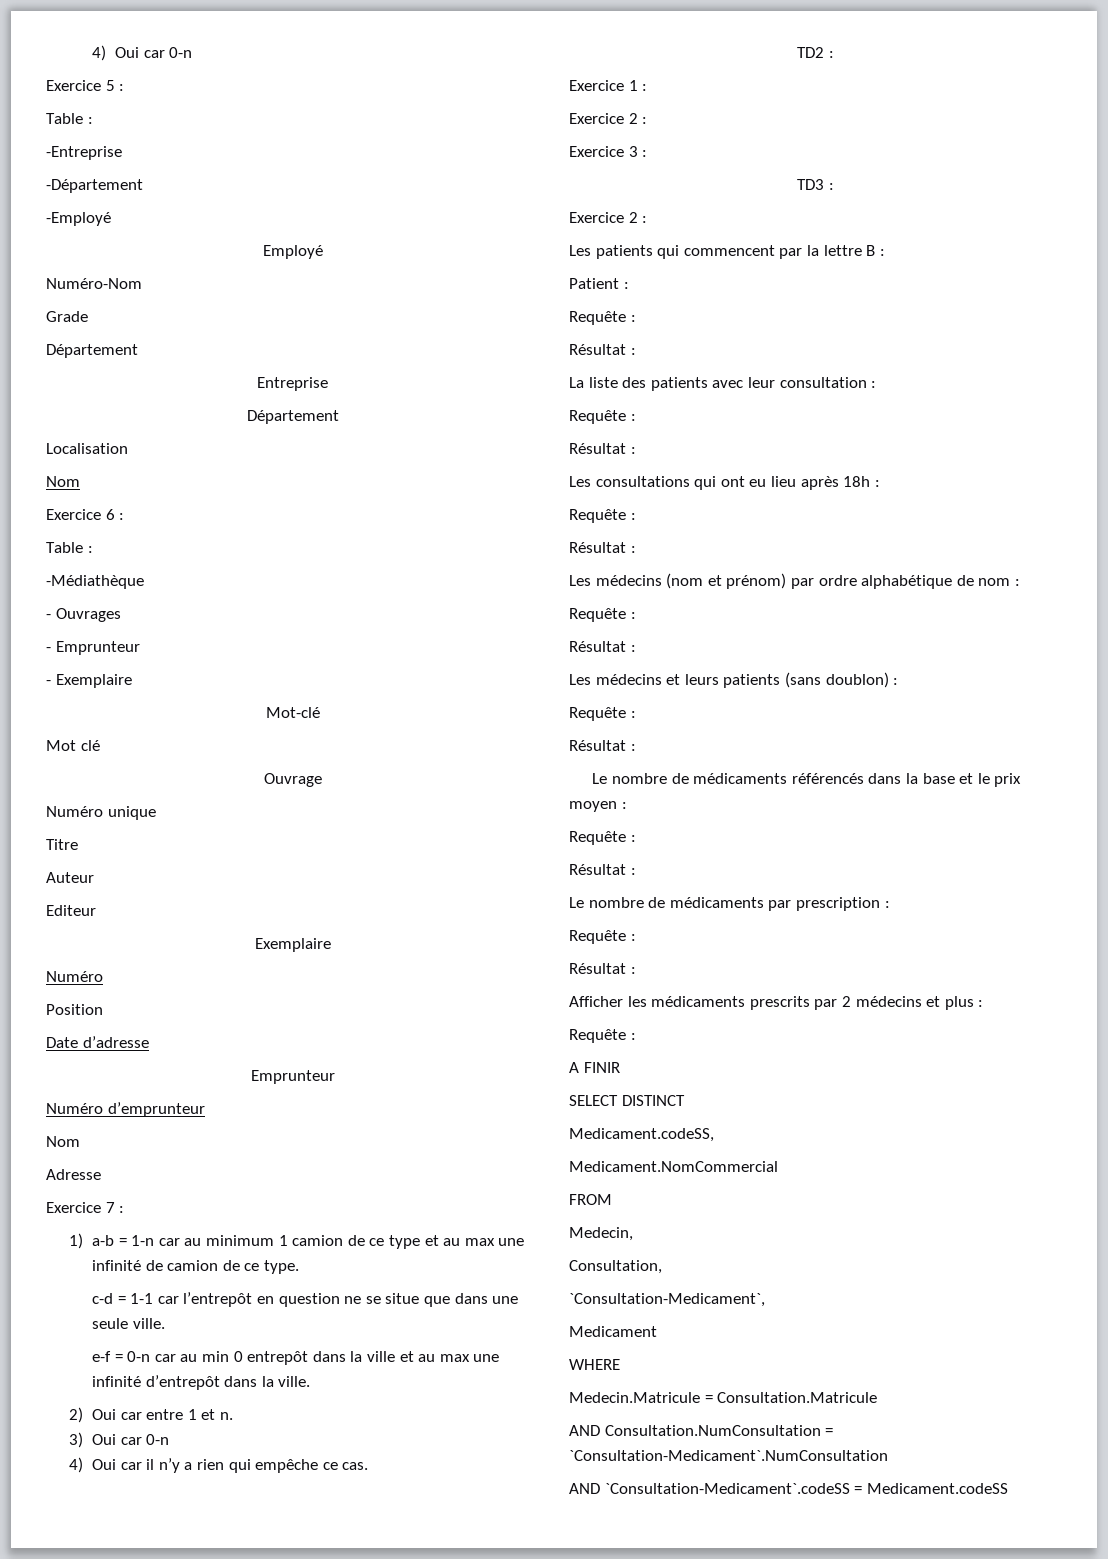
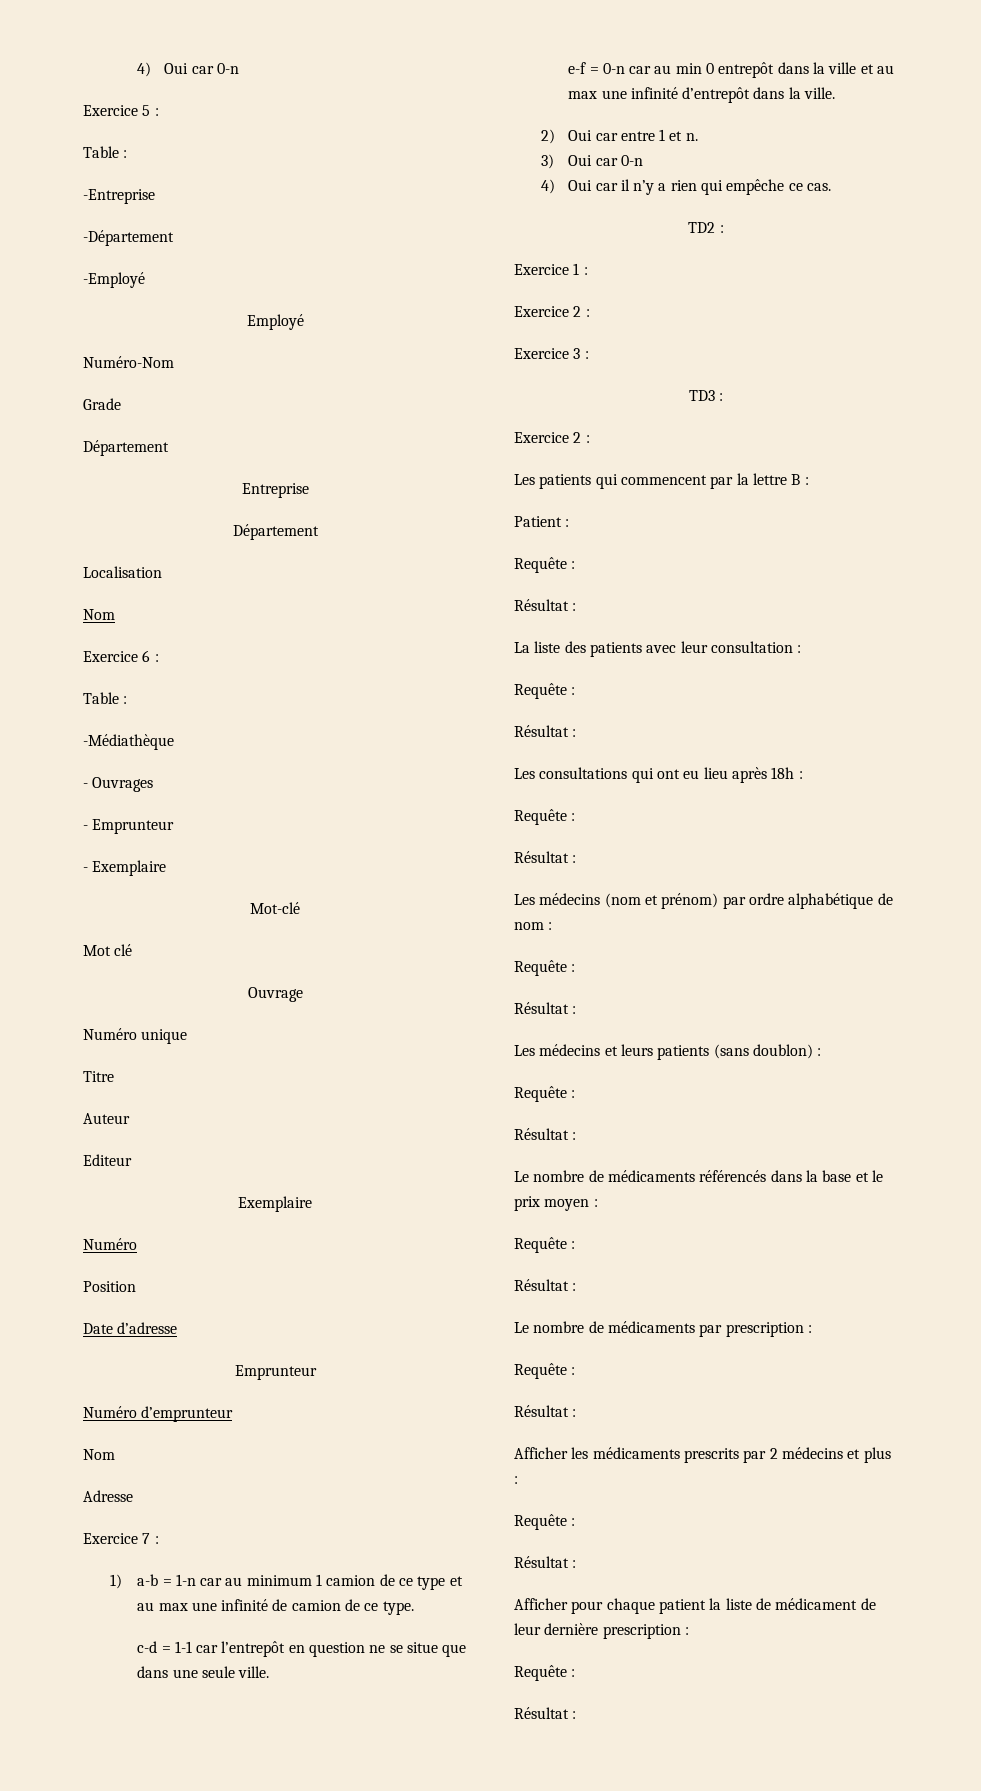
[569,1062,620,1073] [569,1095,685,1106] [569,1128,714,1142] [569,1161,778,1172] [569,1194,612,1205] [569,1227,633,1241] [569,1260,662,1274] [569,1293,765,1307] [569,1326,657,1337] [569,1359,620,1370] [569,1392,878,1403] [569,1425,834,1436] [569,1450,888,1461] [569,1483,1008,1494] A FINIR // SELECT DISTINCT // Medicament.codeSS, // Medicament.NomCommercial // FROM // Medecin, // Consultation, // `Consultation-Medicament`, // Medicament // WHERE // Medecin.Matricule = Consultation.Matricule // AND Consultation.NumConsultation = `Consultation-Medicament`.NumConsultation // AND `Consultation-Medicament`.codeSS = Medicament.codeSS -> [514,1556,577,1568] [514,1598,876,1614] [514,1623,689,1639] [514,1665,576,1681] [514,1707,577,1719] Résultat : // Afficher pour chaque patient la liste de médicament de leur dernière prescription : // Requête : // Résultat :

